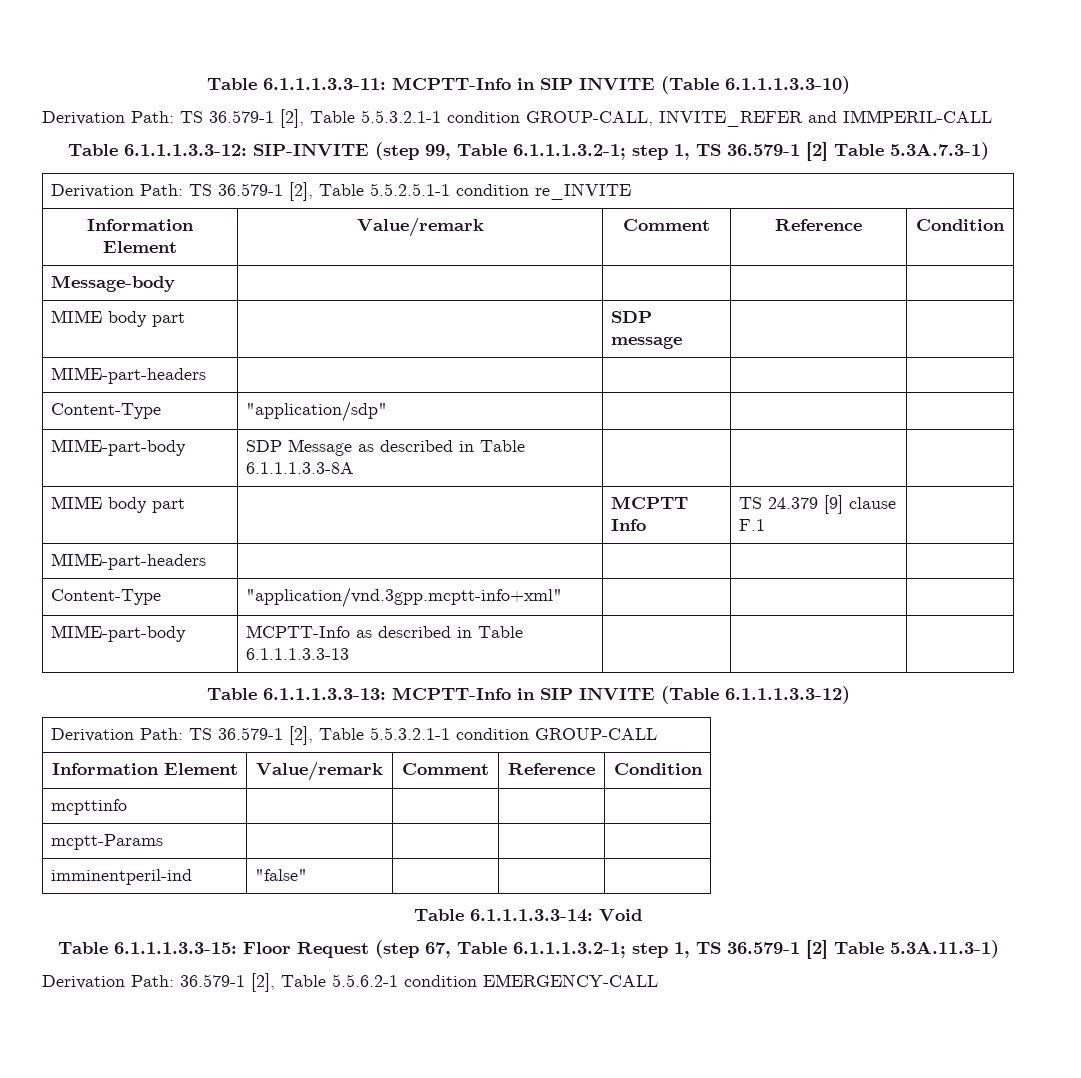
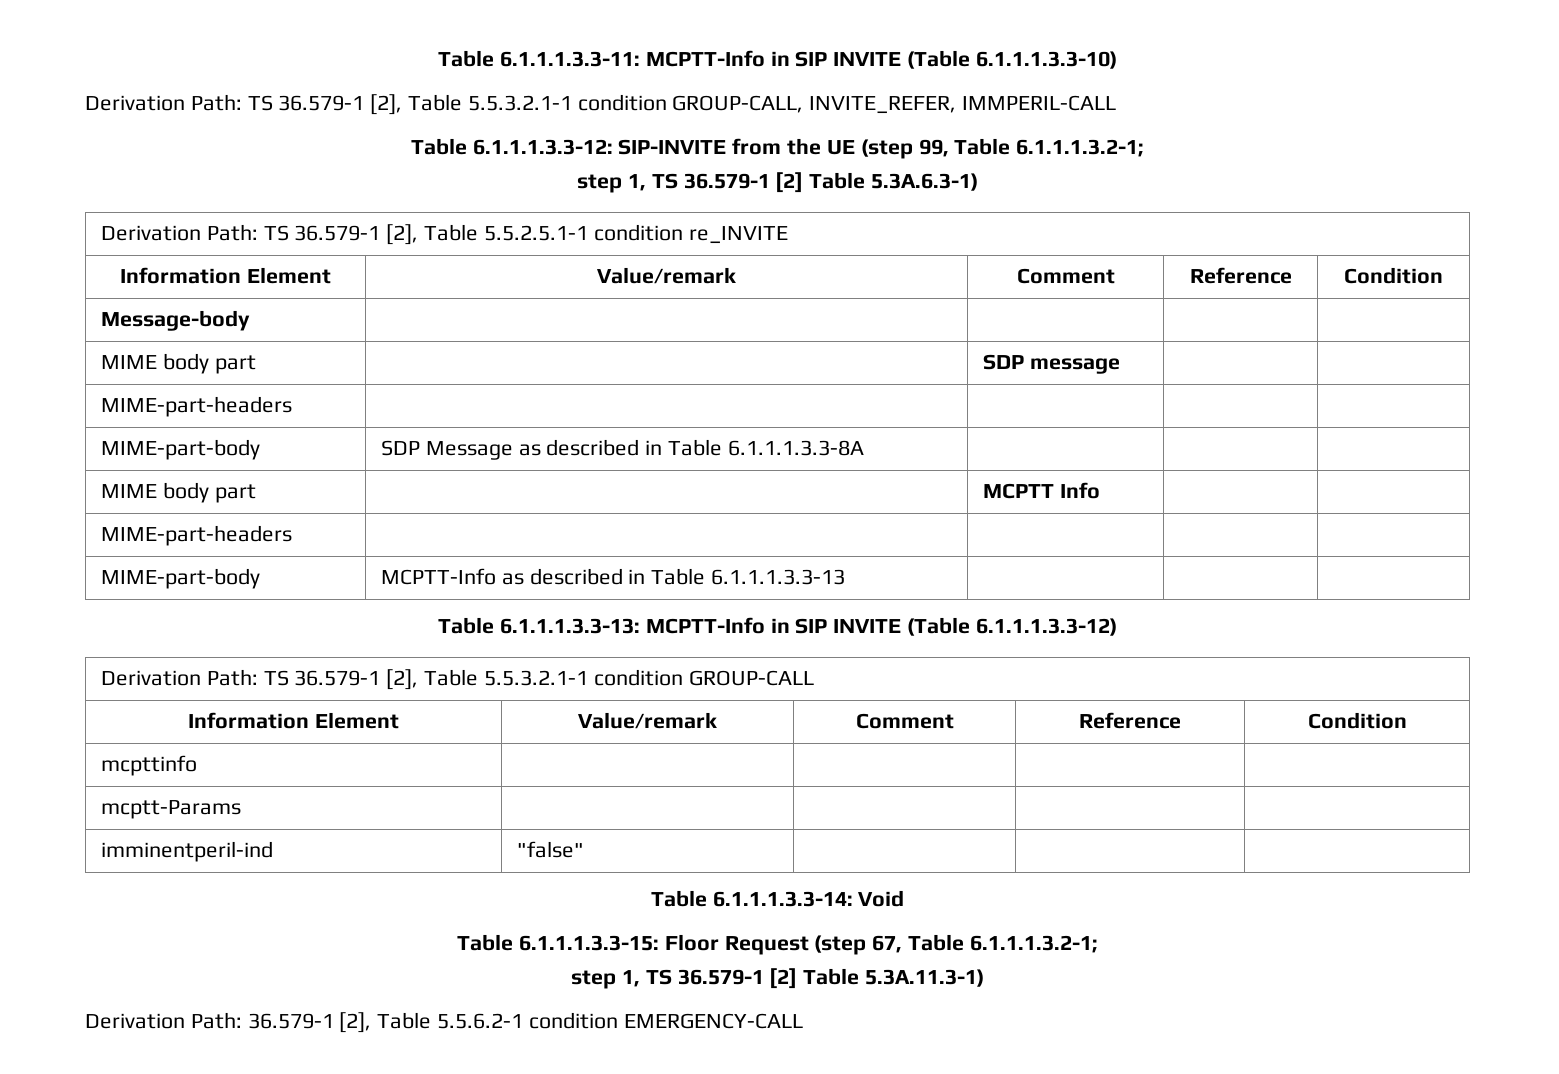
[659,110,837,127] INVITE_REFER and -> [809,96,957,114] INVITE_REFER,
(369, 149) none -> [732,138,855,155] from the UE
[631,142,989,161] step 1, TS 36.579-1 [2] Table 5.3A.7.3-1) -> [577,172,978,193] // step 1, TS 36.579-1 [2] Table 5.3A.6.3-1)
[50,403,161,419] [245,401,387,422] // Content-Type | "application/sdp" | | | -> (293, 406) none
[738,495,896,514] [738,519,765,531] [50,553,206,570] [50,589,161,605] [245,587,562,608] TS 24.379 [9] clause F.1 | // MIME-part-headers | | | | // Content-Type | "application/vnd.3gpp.mcptt-info+xml" | | | -> [101,525,293,546] | // MIME-part-headers | | | |
(626, 950) none -> (1098, 944) //

